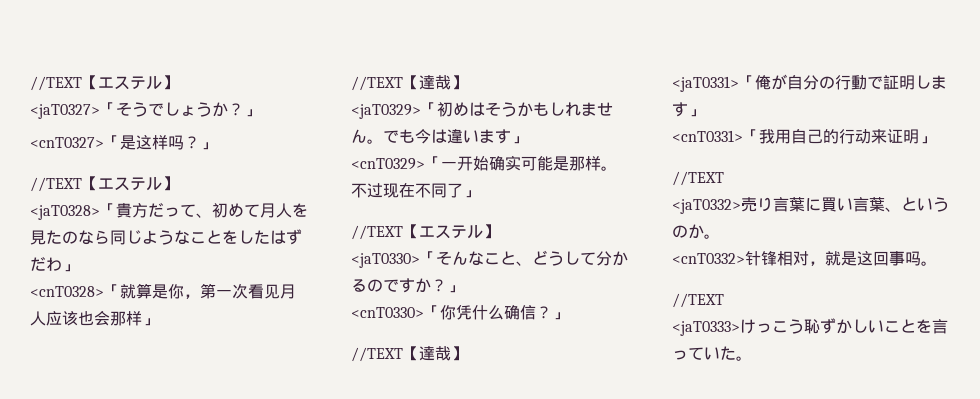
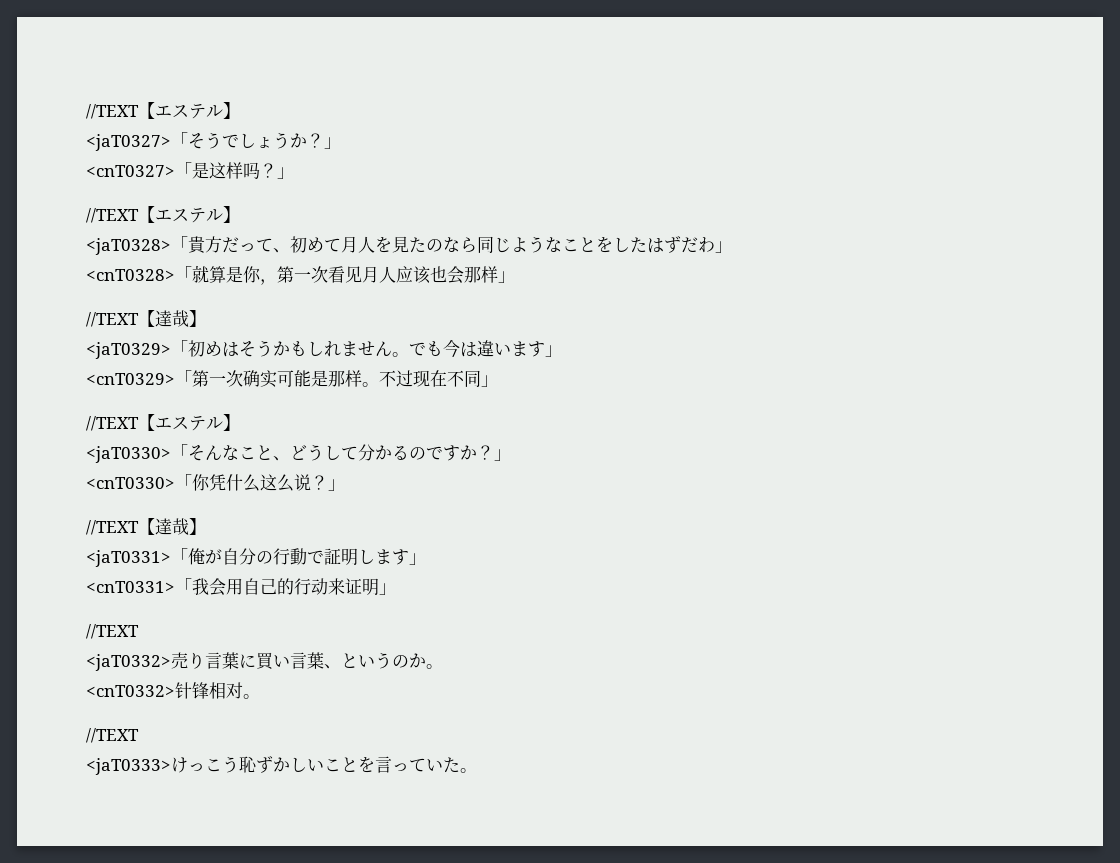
[441,156,489,171] 一开始 -> [192,370,243,387] 第一次
[447,183,463,198] 了 -> (481, 378) none
[504,305,536,320] 确信 -> [260,474,311,492] 这么说
(775, 136) none -> [209,578,226,596] 会
[809,251,921,266] ，就是这回事吗 -> (243, 690) none

